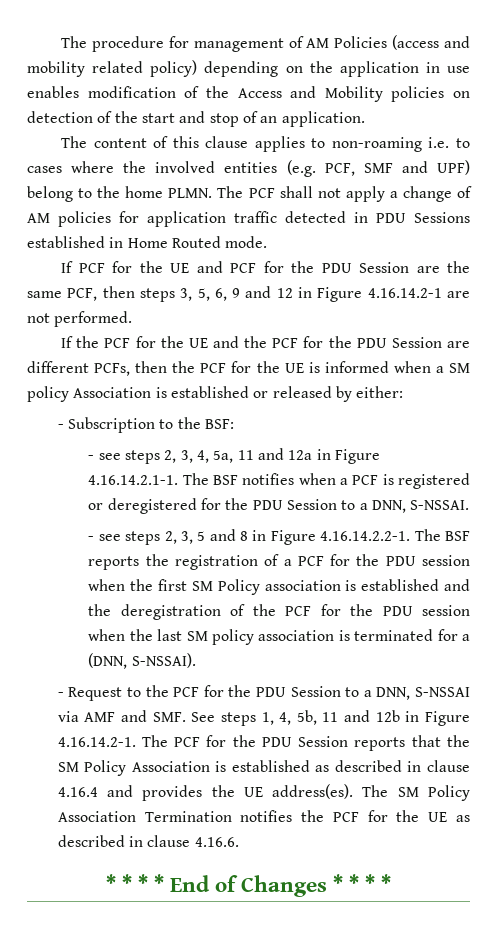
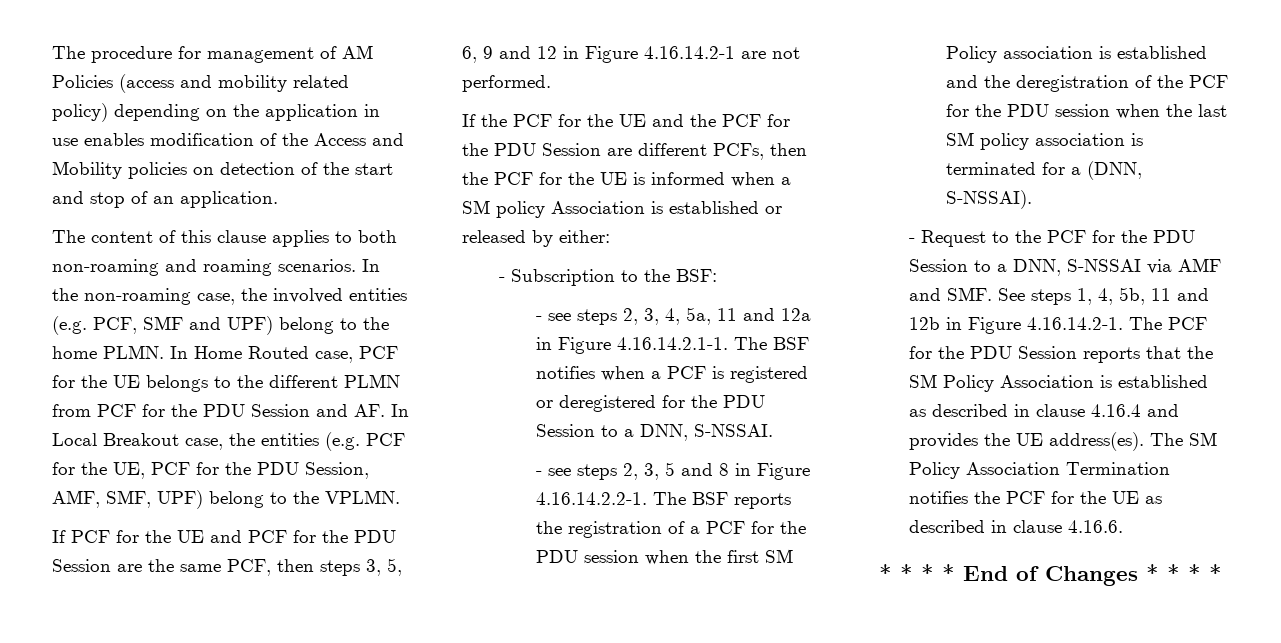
[331,137,470,152] [27,161,115,173] non-roaming i.e. to cases where -> [358,230,397,243] [52,259,380,276] [52,288,235,305] both non-roaming and roaming scenarios. In the non-roaming case,
[217,186,472,202] [27,211,470,227] [27,236,268,248] The PCF shall not apply a change of AM policies for application traffic detected in PDU Sessions established in Home Routed mode. -> [170,346,398,363] [52,374,400,392] [52,404,409,417] [52,432,405,451] [52,462,369,479] [52,490,400,509] In Home Routed case, PCF for the UE belongs to the different PLMN from PCF for the PDU Session and AF. In Local Breakout case, the entities (e.g. PCF for the UE, PCF for the PDU Session, AMF, SMF, UPF) belong to the VPLMN.

